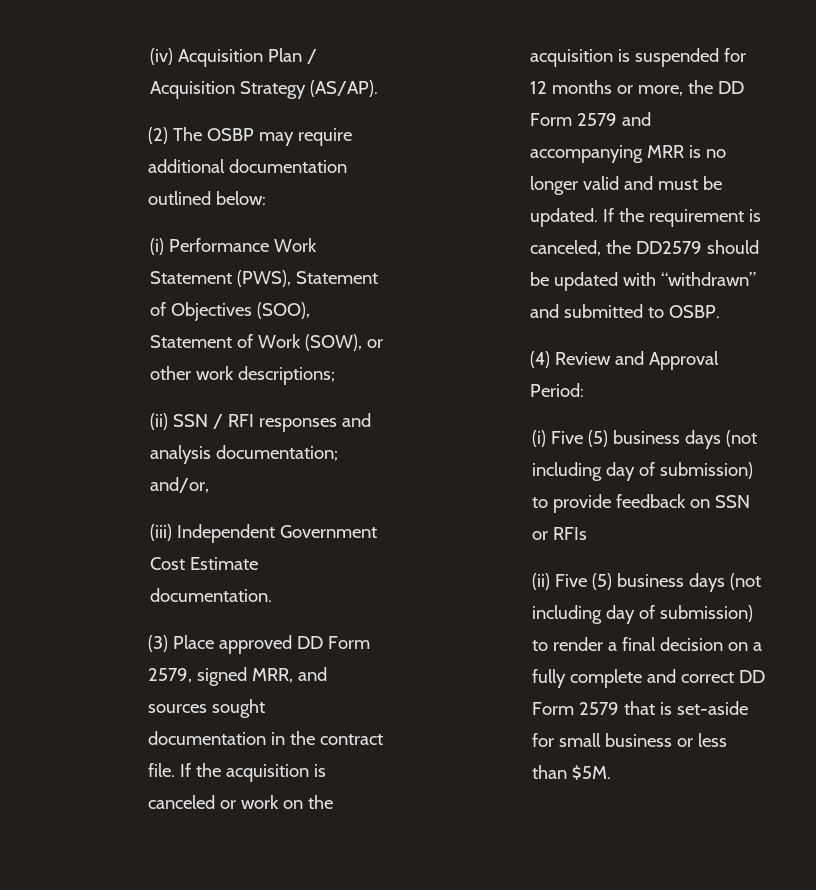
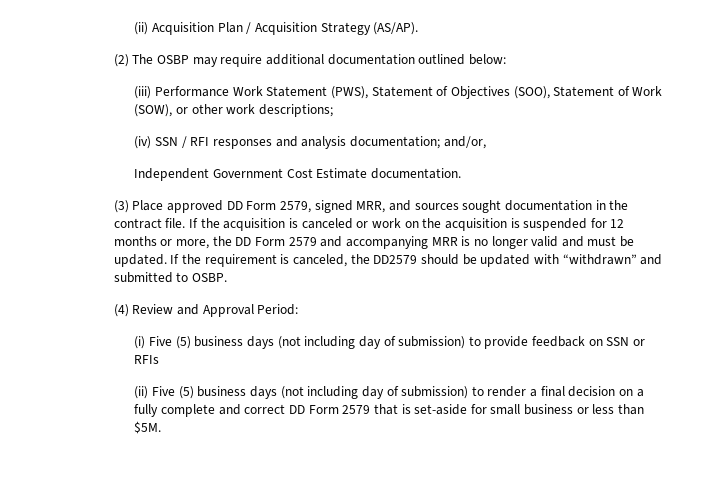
[150,48,174,65] (iv) -> [134,22,149,35] (ii)
[150,238,165,255] (i) -> [134,86,152,99] (iii)
[150,413,169,430] (ii) -> [134,136,152,149] (iv)
[150,524,173,541] (iii) -> (486, 142) none

